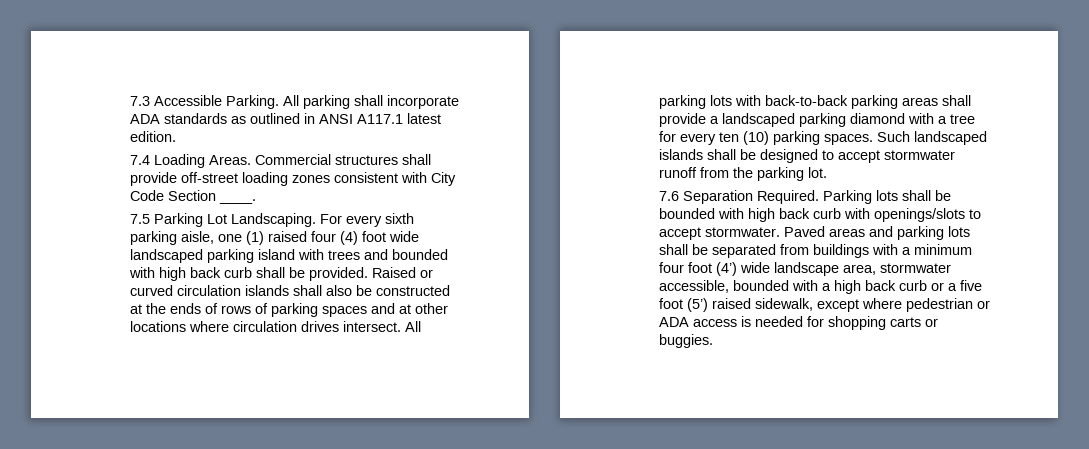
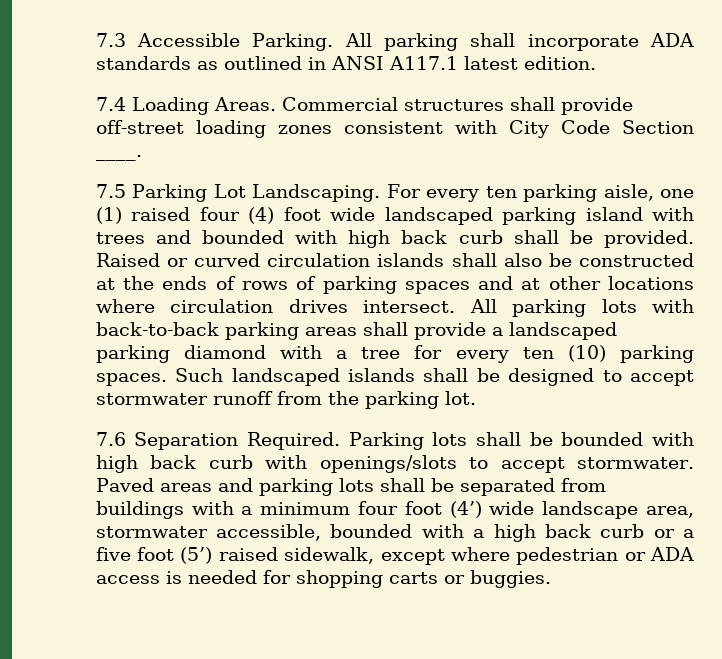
[385,213,415,224] sixth -> [485,186,517,198] ten

